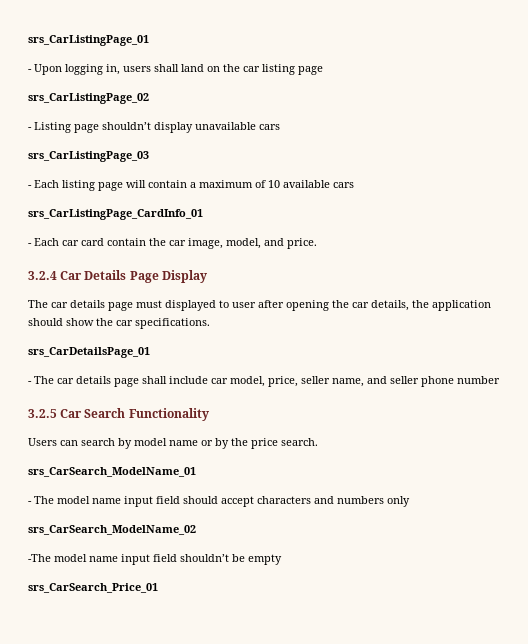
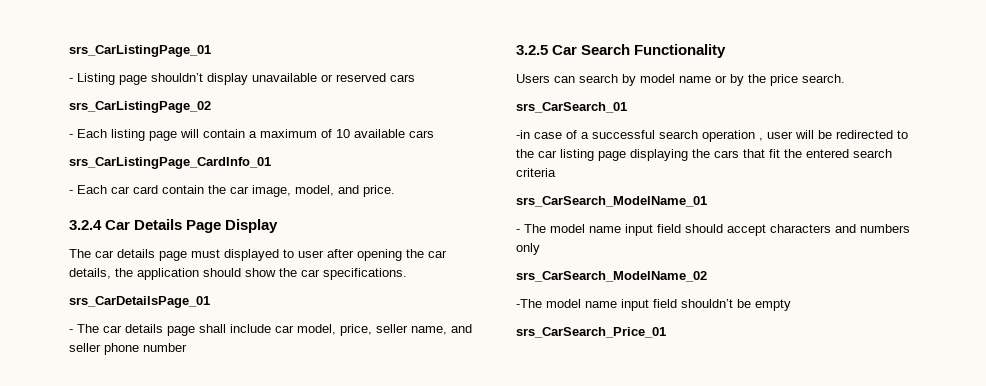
[28,64,323,75] [28,93,149,104] // - Upon logging in, users shall land on the car listing page // srs_CarListingPage_02 -> (211, 51) none
[259,124,280,130] [28,151,149,162] cars // srs_CarListingPage_03 -> [321,73,415,82] [69,101,211,113] or reserved cars // srs_CarListingPage_02
(318, 442) none -> [516,102,627,113] [516,130,908,142] [516,149,892,161] [516,168,556,177] // srs_CarSearch_01 // -in case of a successful search operation , user will be redirected to the car listing page displaying the cars that fit the entered search criteria

